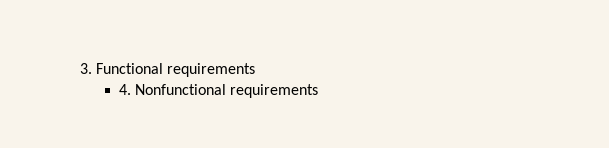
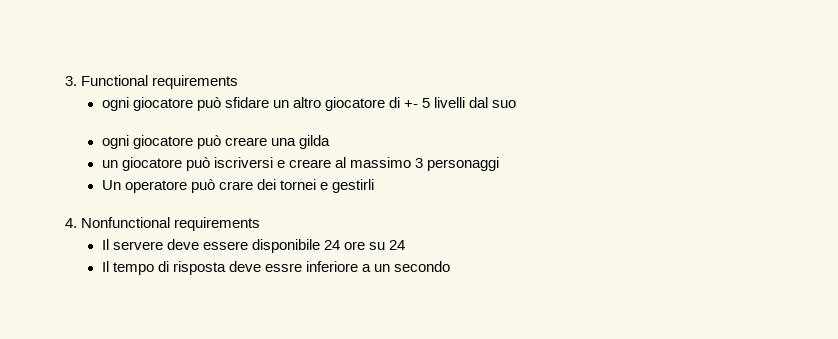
[118,84,318,98] 4. Nonfunctional requirements -> [101,97,517,111] [101,135,330,149] [101,157,500,171] [101,179,374,193] [65,217,261,231] [101,239,406,253] [101,261,451,275] ogni giocatore può sfidare un altro giocatore di +- 5 livelli dal suo // ogni giocatore può creare una gilda // un giocatore può iscriversi e creare al massimo 3 personaggi // Un operatore può crare dei tornei e gestirli // 4. Nonfunctional requirements // Il servere deve essere disponibile 24 ore su 24 // Il tempo di risposta deve essre inferiore a un secondo

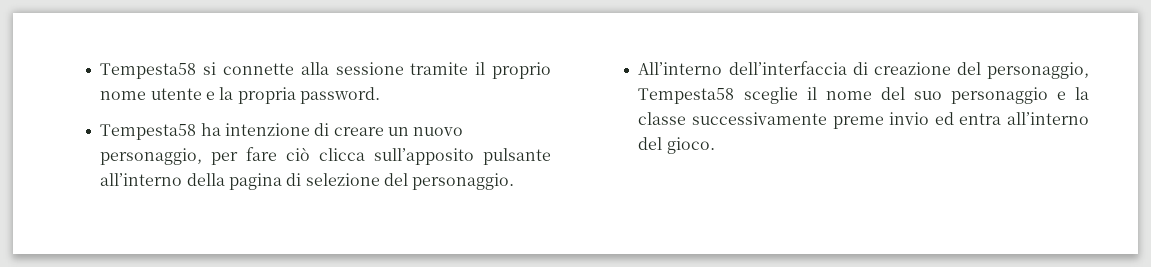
[65,75,239,89] [101,97,517,111] [101,135,330,149] [101,157,500,171] [101,179,374,193] [65,217,261,231] [101,239,406,253] [101,261,451,275] 3. Functional requirements // ogni giocatore può sfidare un altro giocatore di +- 5 livelli dal suo // ogni giocatore può creare una gilda // un giocatore può iscriversi e creare al massimo 3 personaggi // Un operatore può crare dei tornei e gestirli // 4. Nonfunctional requirements // Il servere deve essere disponibile 24 ore su 24 // Il tempo di risposta deve essre inferiore a un secondo -> [100,62,551,79] [100,87,381,104] [100,123,464,140] [100,147,551,165] [100,173,515,190] [638,61,1089,79] [638,87,1089,104] [638,112,1089,129] [638,137,715,154] Tempesta58 si connette alla sessione tramite il proprio nome utente e la propria password. // Tempesta58 ha intenzione di creare un nuovo personaggio, per fare ciò clicca sull’apposito pulsante all’interno della pagina di selezione del personaggio. // All’interno dell’interfaccia di creazione del personaggio, Tempesta58 sceglie il nome del suo personaggio e la classe successivamente preme invio ed entra all’interno del gioco.

